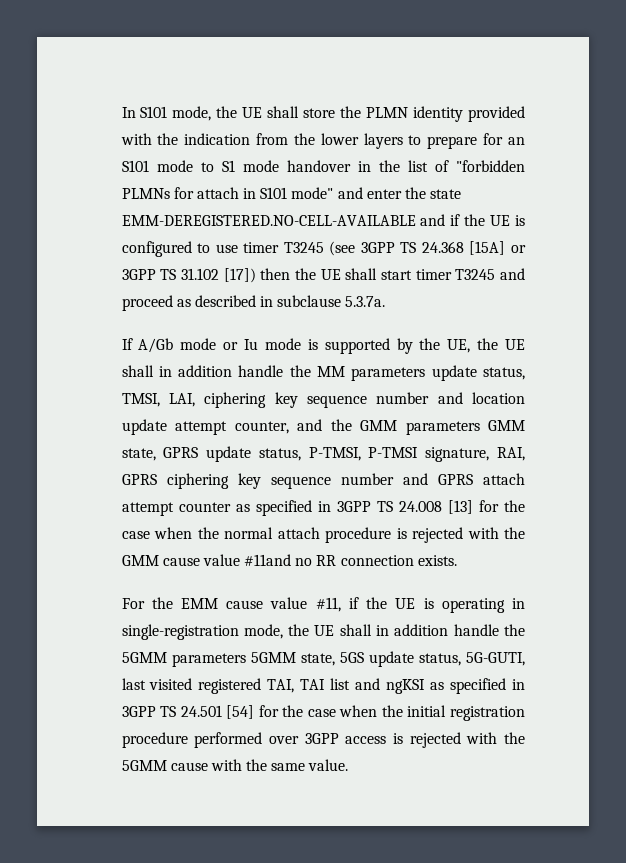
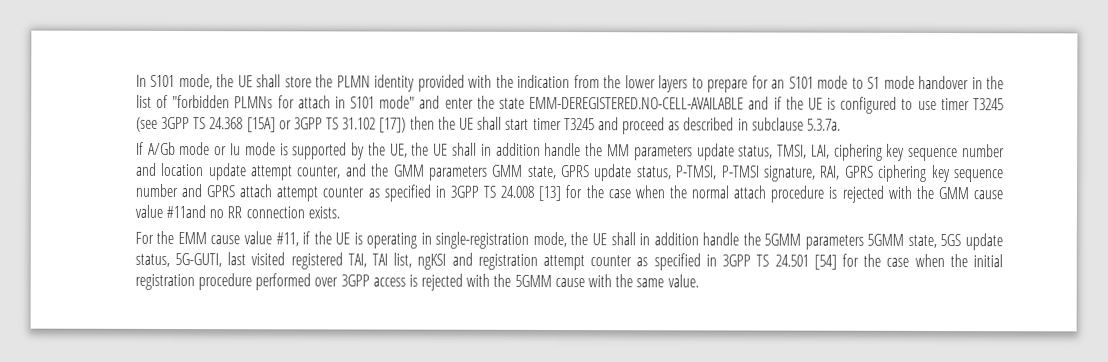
[330,678,426,694] list and ngKSI -> [393,252,633,271] list, ngKSI and registration attempt counter

